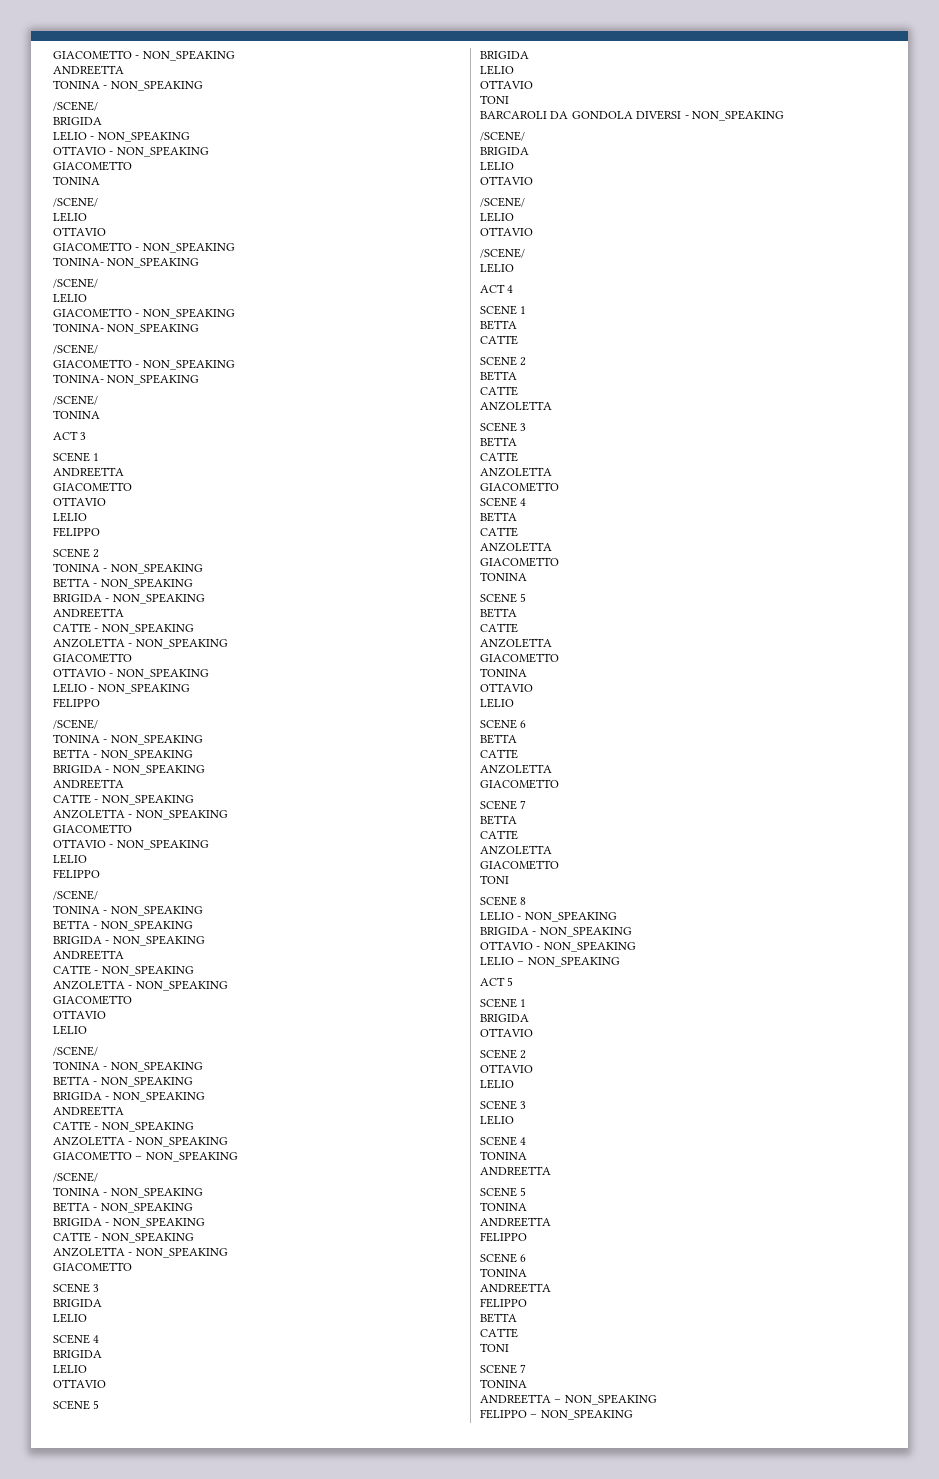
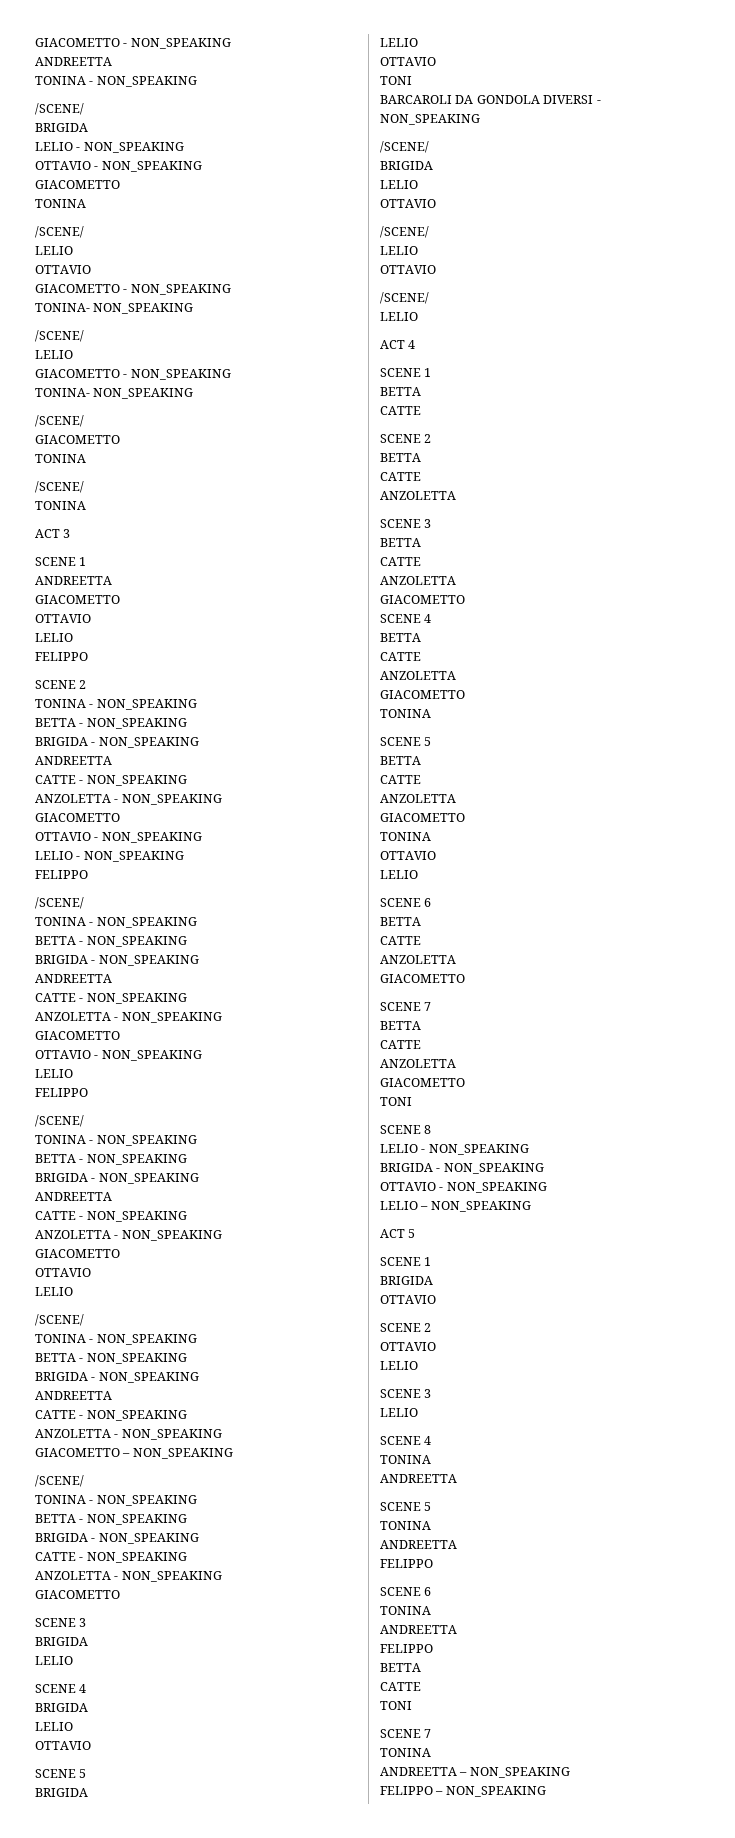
[135,359,235,370] [53,374,200,385] - NON_SPEAKING // TONINA- NON_SPEAKING -> [35,454,86,463] // TONINA

